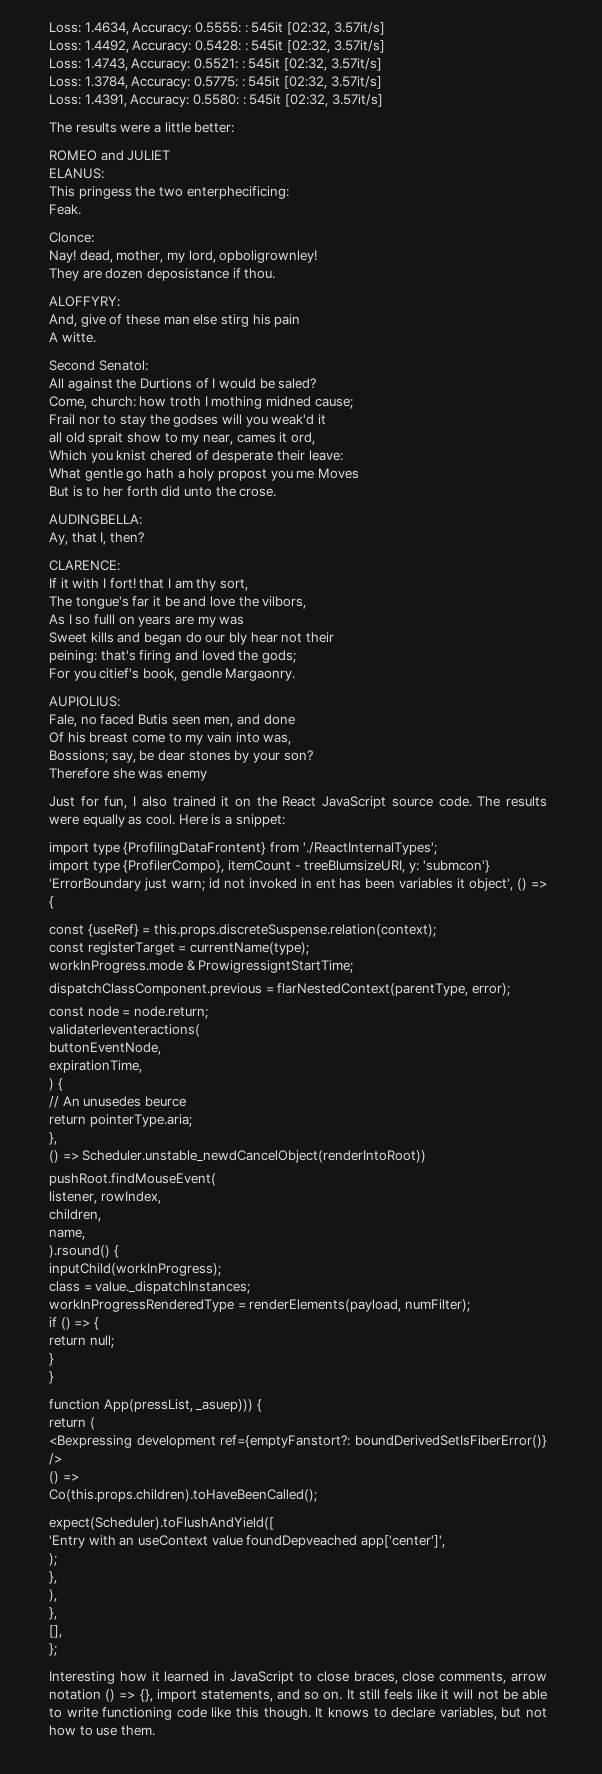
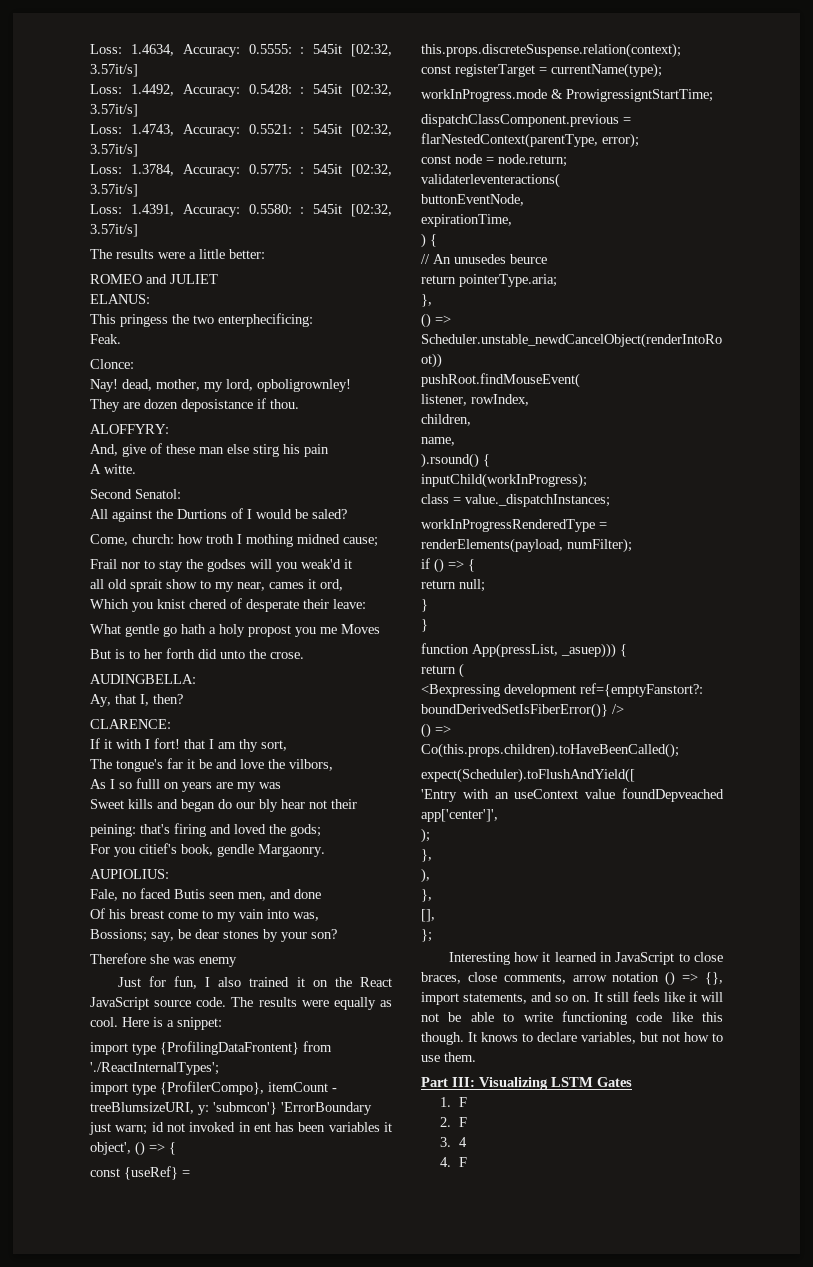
(155, 1730) none -> [421,1077,632,1090] [439,1097,467,1107] [439,1117,467,1127] [439,1137,467,1147] [439,1157,467,1167] // Part III: Visualizing LSTM Gates // 1. F // 2. F // 3. 4 // 4. F

